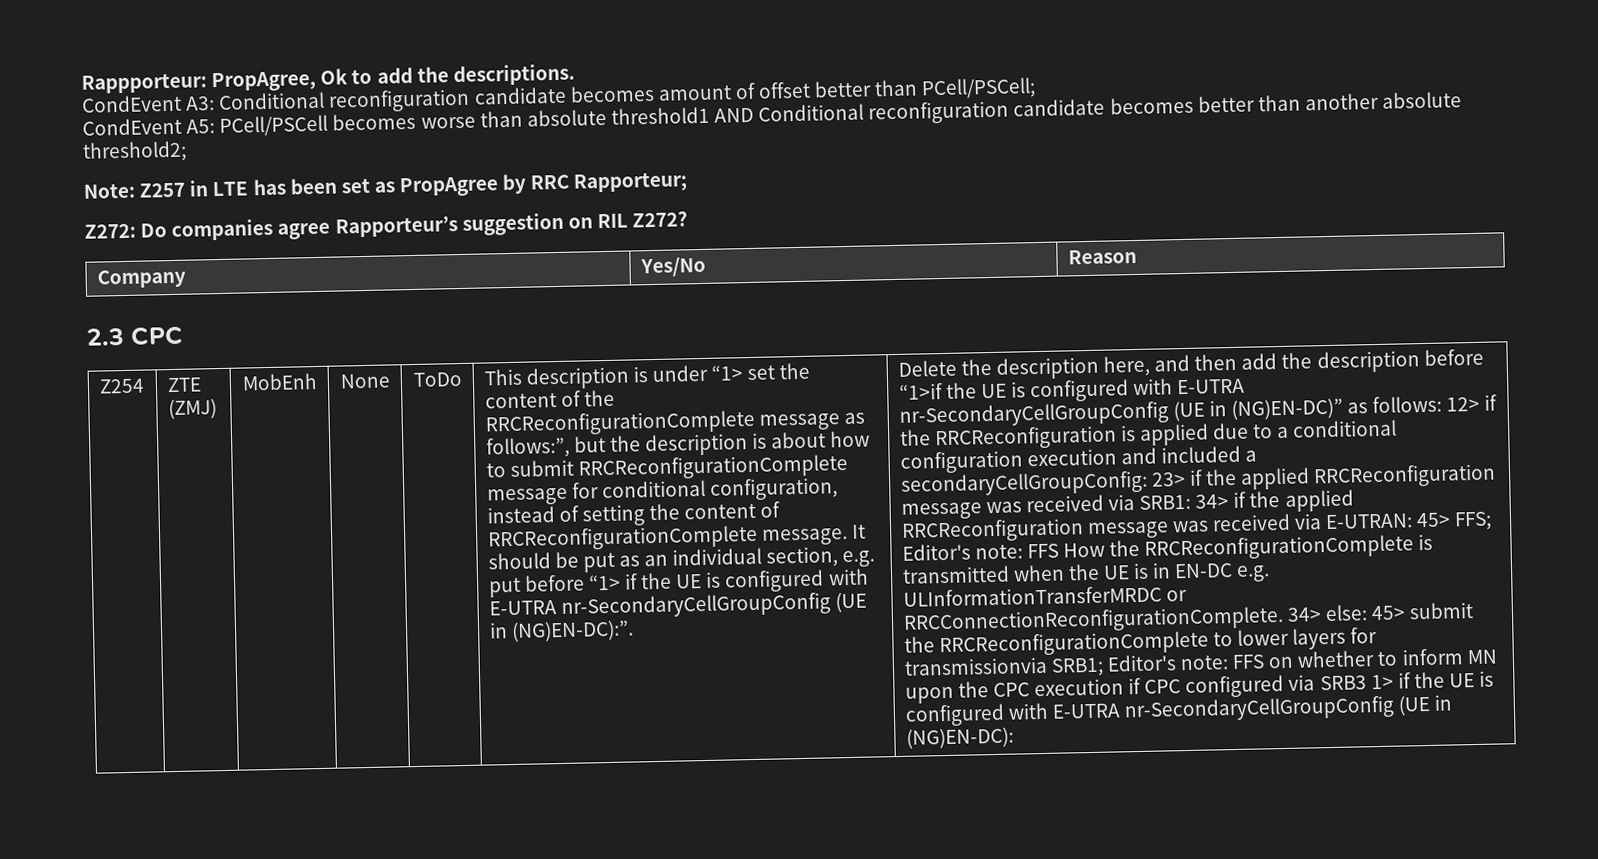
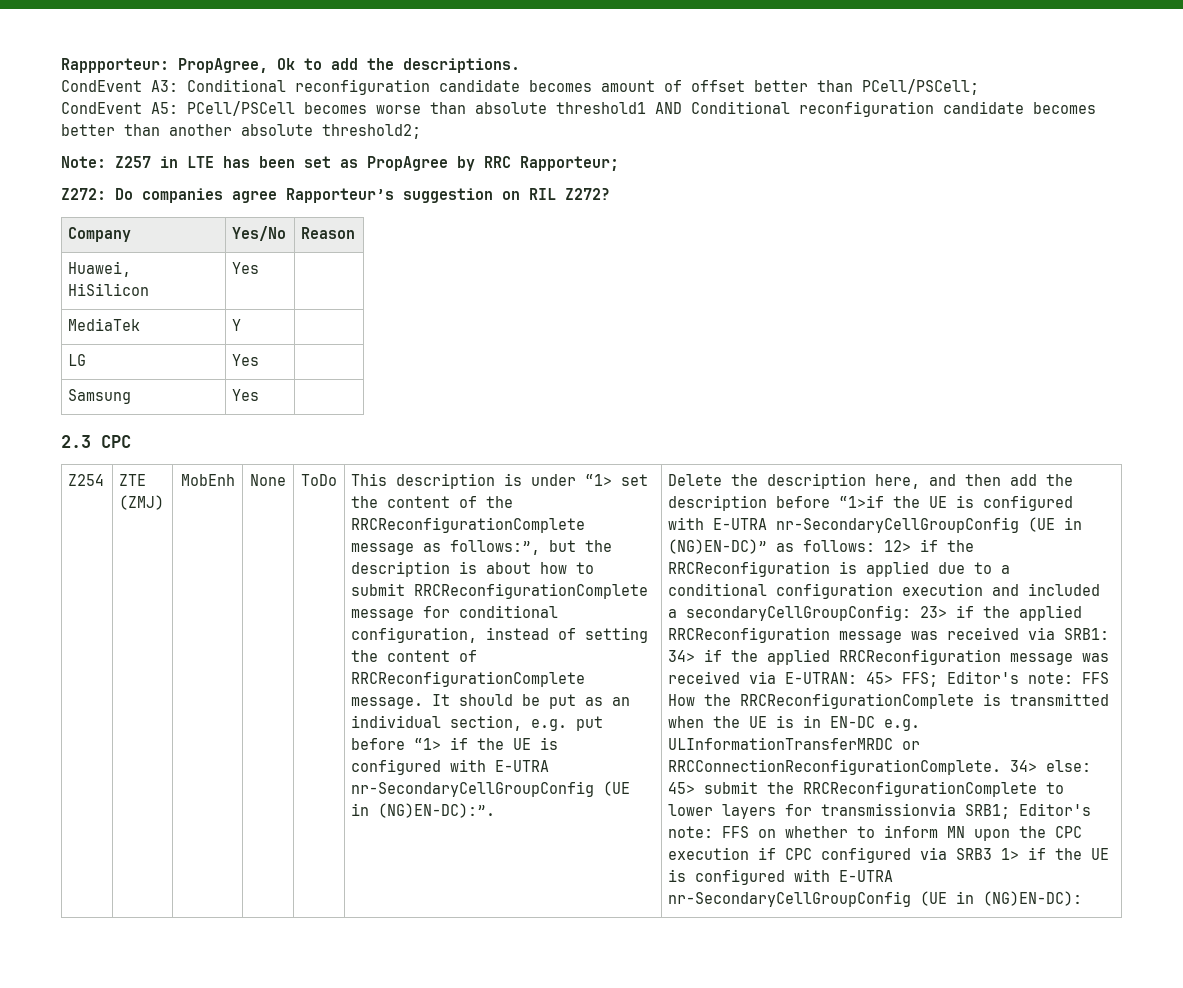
(1137, 256) none -> [68,261,132,277] [68,283,150,296] [232,262,260,274] [68,318,141,331] [232,319,242,331] [68,354,87,366] [232,354,260,366] [68,389,132,404] [232,389,260,401] // Huawei, HiSilicon | Yes | // MediaTek | Y | // LG | Yes | // Samsung | Yes |

